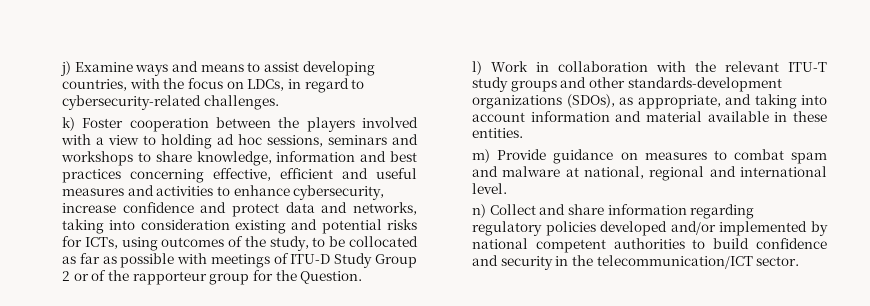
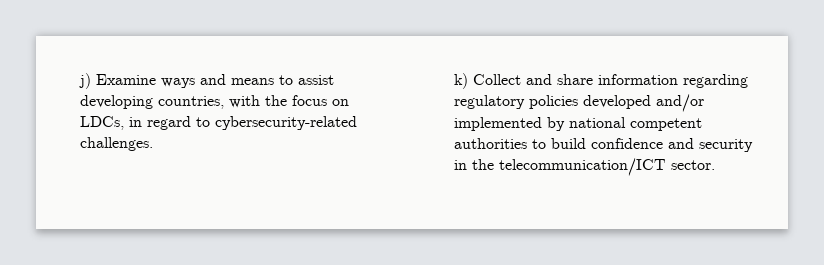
[82,117,418,132] [61,134,418,149] [61,151,417,166] [62,168,418,183] [62,185,385,200] [62,202,418,217] [62,219,417,234] [62,236,418,251] [62,253,417,268] [62,270,363,285] [472,61,828,75] [472,77,782,92] [472,94,827,109] [472,111,827,122] [472,128,524,138] [472,149,827,164] [472,166,827,181] [472,183,508,194] [472,204,487,218] Foster cooperation between the players involved with a view to holding ad hoc sessions, seminars and workshops to share knowledge, information and best practices concerning effective, efficient and useful measures and activities to enhance cybersecurity, increase confidence and protect data and networks, taking into consideration existing and potential risks for ICTs, using outcomes of the study, to be collocated as far as possible with meetings of ITU-D Study Group 2 or of the rapporteur group for the Question. // l) Work in collaboration with the relevant ITU-T study groups and other standards-development organizations (SDOs), as appropriate, and taking into account information and material available in these entities. // m) Provide guidance on measures to combat spam and malware at national, regional and international level. // n) -> (468, 81) none

